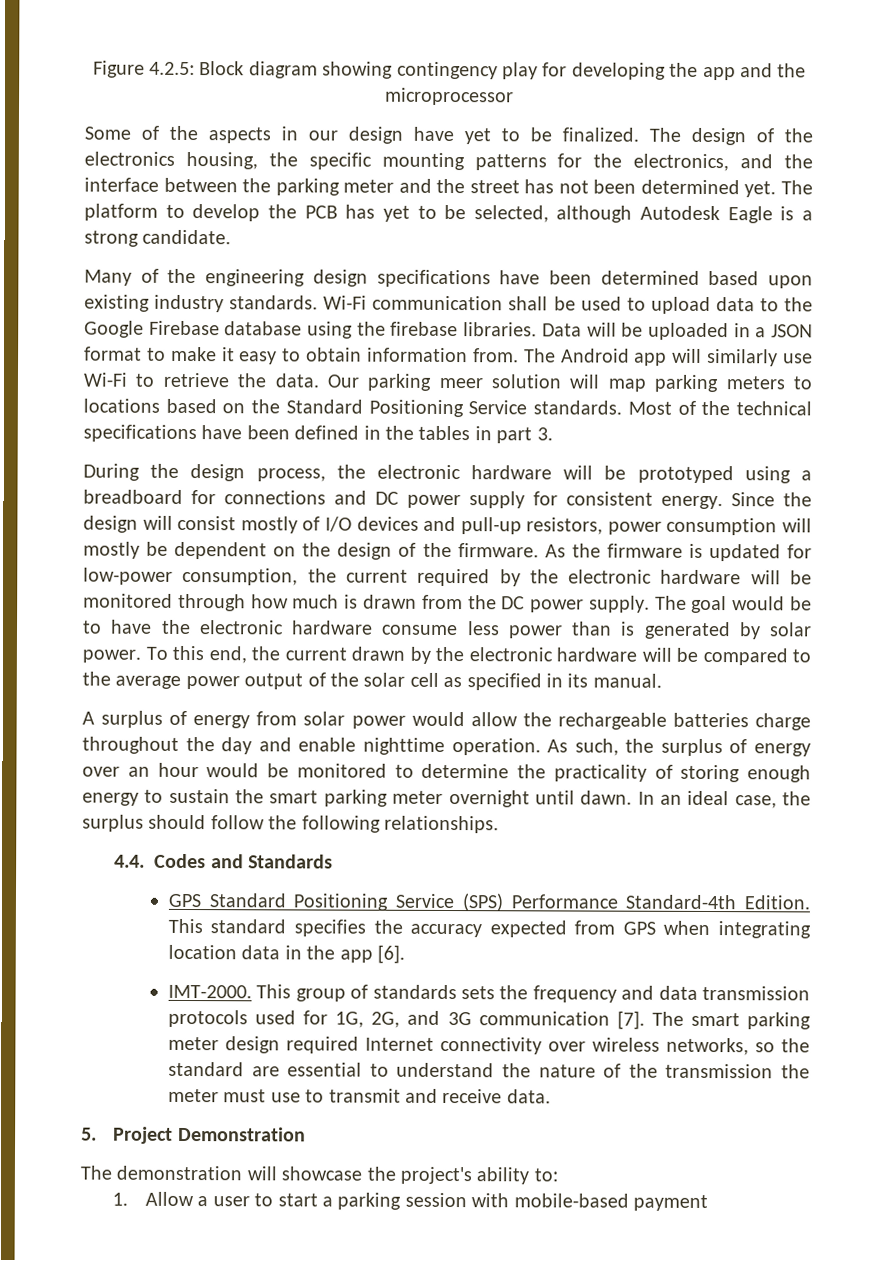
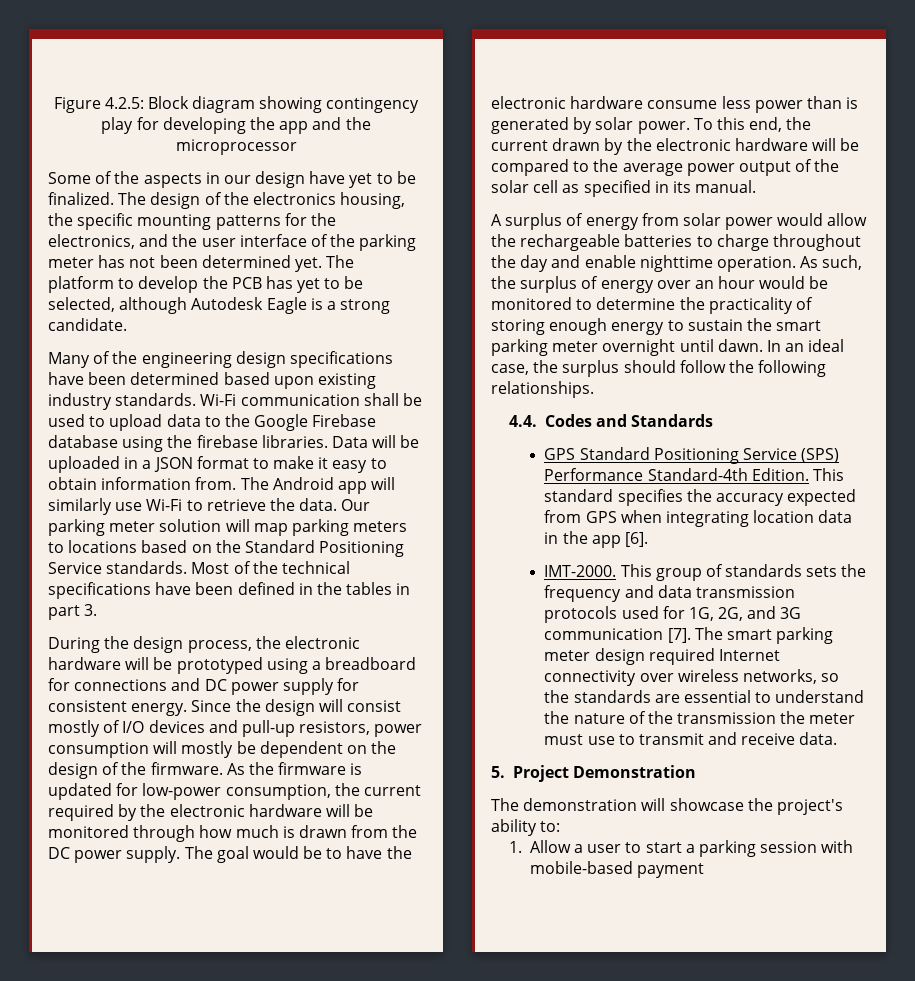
[84,177,520,196] interface between the parking meter and the street -> [201,234,417,251] [48,257,94,268] user interface of the parking meter
[438,377,483,389] meer -> [109,521,156,532] meter
(749, 720) none -> [696,236,713,247] to
[167,1061,244,1077] standard -> [573,690,651,703] standards

